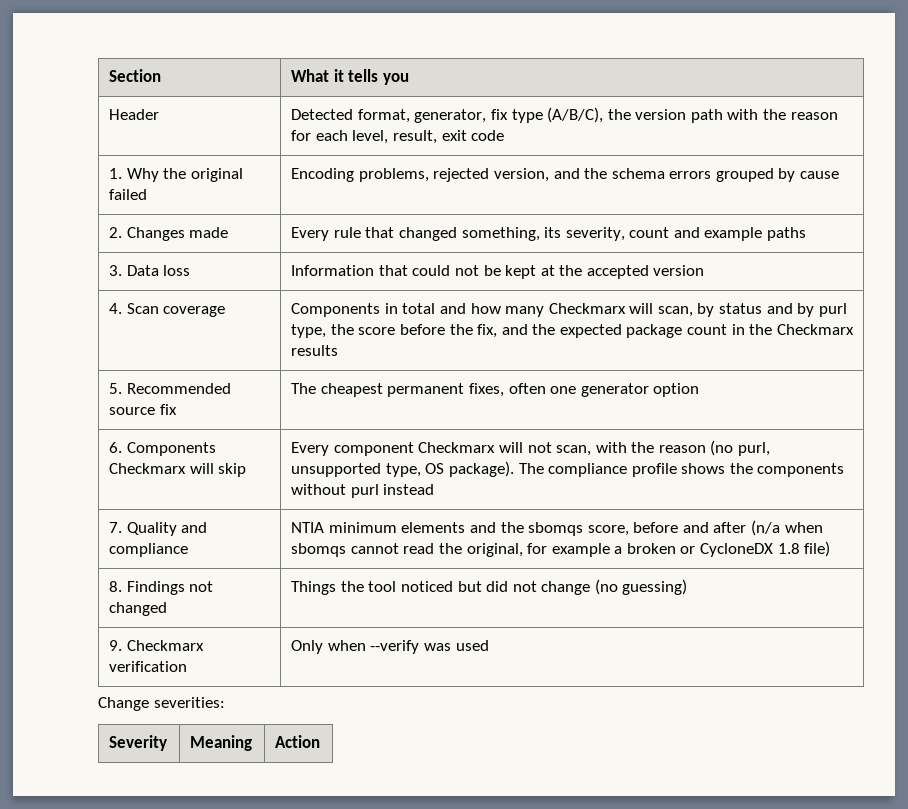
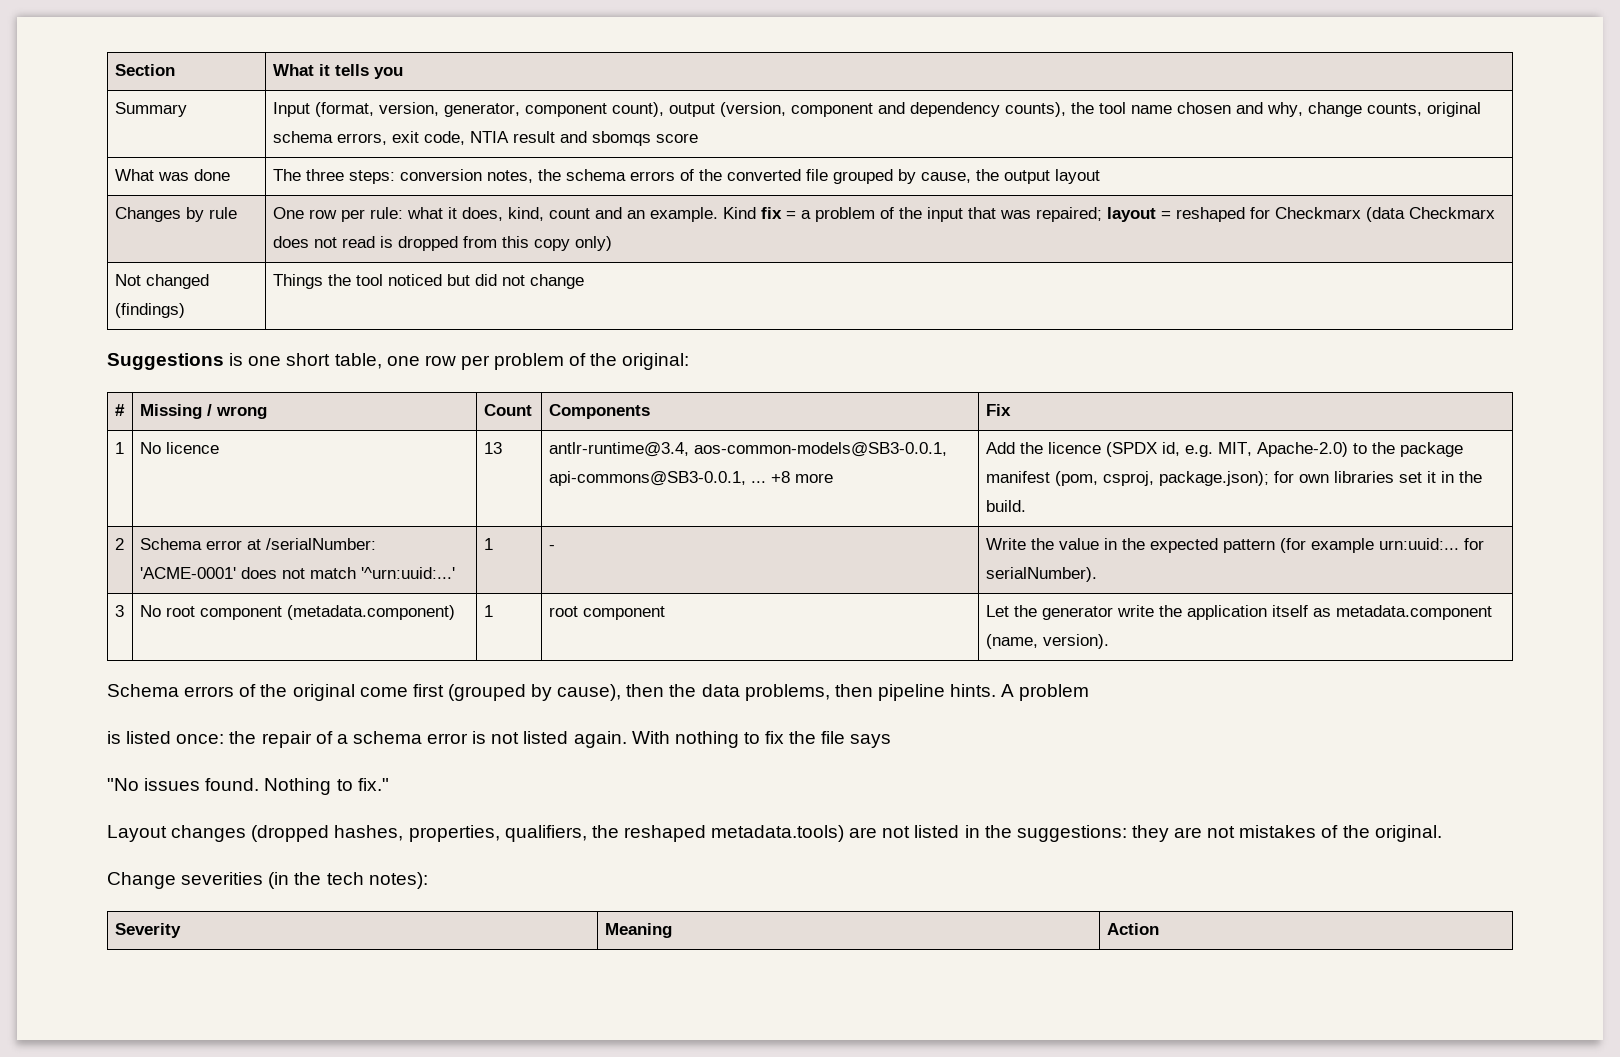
[109,109,160,120] [291,107,838,123] [291,130,505,144] [109,168,243,182] [109,189,148,200] [291,168,840,182] [109,227,229,241] [291,227,807,241] [109,265,191,276] [291,265,705,279] [109,303,226,317] [291,303,847,317] [291,324,854,338] [291,345,339,356] [109,383,231,394] [109,404,177,415] [291,383,700,397] [109,442,216,456] [109,463,247,477] [291,440,771,456] [291,461,845,477] [291,484,435,498] [109,522,208,536] [109,543,189,557] [291,520,823,536] [291,541,831,557] [109,581,214,595] [109,602,168,616] Header | Detected format, generator, fix type (A/B/C), the version path with the reason for each level, result, exit code // 1. Why the original failed | Encoding problems, rejected version, and the schema errors grouped by cause // 2. Changes made | Every rule that changed something, its severity, count and example paths // 3. Data loss | Information that could not be kept at the accepted version // 4. Scan coverage | Components in total and how many Checkmarx will scan, by status and by purl type, the score before the fix, and the expected package count in the Checkmarx results // 5. Recommended source fix | The cheapest permanent fixes, often one generator option // 6. Components Checkmarx will skip | Every component Checkmarx will not scan, with the reason (no purl, unsupported type, OS package). The compliance profile shows the components without purl instead // 7. Quality and compliance | NTIA minimum elements and the sbomqs score, before and after (n/a when sbomqs cannot read the original, for example a broken or CycloneDX 1.8 file) // 8. Findings not changed -> [114,102,187,117] [272,102,1481,117] [272,131,698,146] [114,169,230,181] [272,169,1100,184] [114,207,237,222] [272,207,1495,222] [272,236,612,251] [114,274,209,289] [114,303,185,318] Summary | Input (format, version, generator, component count), output (version, component and dependency counts), the tool name chosen and why, change counts, original schema errors, exit code, NTIA result and sbomqs score // What was done | The three steps: conversion notes, the schema errors of the converted file grouped by cause, the output layout // Changes by rule | One row per rule: what it does, kind, count and an example. Kind fix = a problem of the input that was repaired; layout = reshaped for Checkmarx (data Checkmarx does not read is dropped from this copy only) // Not changed (findings)
[594,579,688,595] [109,640,204,651] [109,661,188,672] [291,640,489,654] [98,697,225,711] (no guessing) // 9. Checkmarx verification | Only when --verify was used // Change severities: -> [107,353,690,370] [114,404,125,416] [139,404,267,419] [483,404,532,416] [548,404,650,419] [985,404,1011,416] [114,442,124,454] [139,442,219,454] [483,442,502,454] [548,442,947,457] [548,471,833,486] [985,442,1463,457] [985,471,1482,486] [985,500,1026,512] [114,538,124,550] [139,538,376,550] [139,567,455,579] [483,538,493,550] [548,545,555,550] [985,538,1484,553] [985,567,1097,582] [114,605,124,617] [139,605,455,620] [483,605,493,617] [548,606,665,620] [985,605,1492,620] [985,634,1109,649] [107,684,1090,701] [107,731,892,748] [107,778,389,795] [107,825,1442,842] [107,872,428,889] // Suggestions is one short table, one row per problem of the original: // # | Missing / wrong | Count | Components | Fix // 1 | No licence | 13 | antlr-runtime@3.4, aos-common-models@SB3-0.0.1, api-commons@SB3-0.0.1, ... +8 more | Add the licence (SPDX id, e.g. MIT, Apache-2.0) to the package manifest (pom, csproj, package.json); for own libraries set it in the build. // 2 | Schema error at /serialNumber: 'ACME-0001' does not match '^urn:uuid:...' | 1 | - | Write the value in the expected pattern (for example urn:uuid:... for serialNumber). // 3 | No root component (metadata.component) | 1 | root component | Let the generator write the application itself as metadata.component (name, version). // Schema errors of the original come first (grouped by cause), then the data problems, then pipeline hints. A problem // is listed once: the repair of a schema error is not listed again. With nothing to fix the file says // "No issues found. Nothing to fix." // Layout changes (dropped hashes, properties, qualifiers, the reshaped metadata.tools) are not listed in the suggestions: they are not mistakes of the original. // Change severities (in the tech notes):

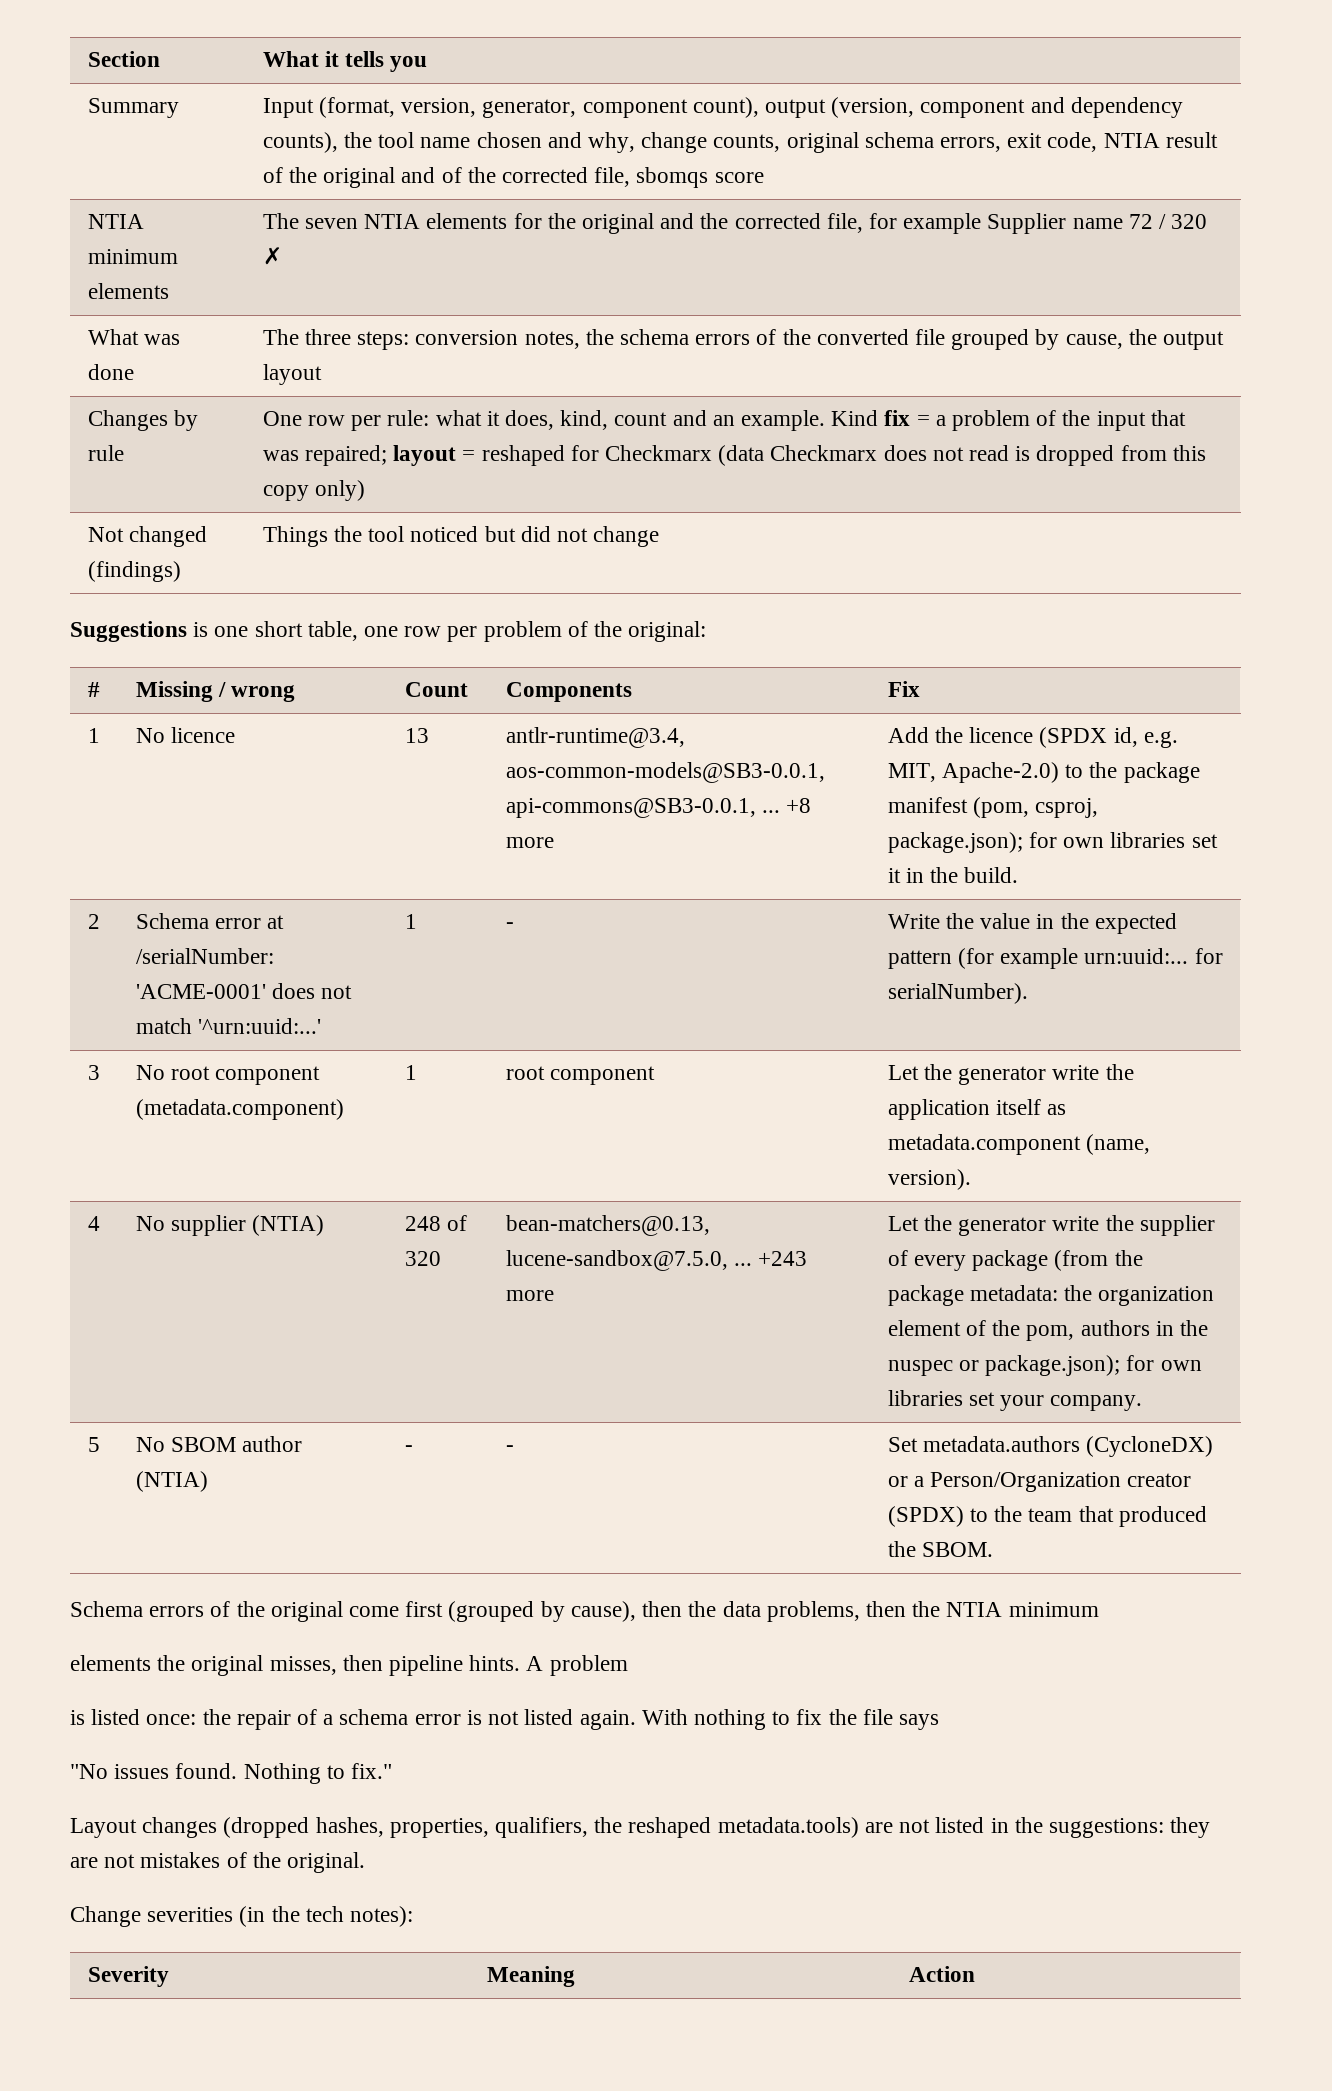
[559,131,698,146] and sbomqs score -> [262,167,764,188] [87,214,144,229] [87,249,178,264] [87,283,169,299] [262,213,1208,234] [262,247,282,265] of the original and of the corrected file, sbomqs score // NTIA minimum elements | The seven NTIA elements for the original and the corrected file, for example Supplier name 72 / 320 ✗
(1109, 641) none -> [87,1216,100,1231] [135,1215,325,1236] [404,1215,467,1231] [404,1251,441,1266] [505,1215,710,1236] [505,1250,808,1271] [505,1290,554,1301] [887,1215,1215,1236] [887,1250,1143,1271] [887,1285,1215,1306] [887,1320,1208,1341] [887,1355,1202,1376] [887,1390,1143,1411] [87,1437,100,1452] [135,1436,303,1452] [135,1471,208,1492] [404,1445,413,1452] [505,1445,514,1452] [887,1436,1214,1457] [887,1472,1192,1492] [887,1506,1207,1527] [887,1541,993,1557] // 4 | No supplier (NTIA) | 248 of 320 | bean-matchers@0.13, lucene-sandbox@7.5.0, ... +243 more | Let the generator write the supplier of every package (from the package metadata: the organization element of the pom, authors in the nuspec or package.json); for own libraries set your company. // 5 | No SBOM author (NTIA) | - | - | Set metadata.authors (CycloneDX) or a Person/Organization creator (SPDX) to the team that produced the SBOM.
(873, 690) none -> [912,1601,1099,1617] [70,1655,383,1676] the NTIA minimum // elements the original misses, then

